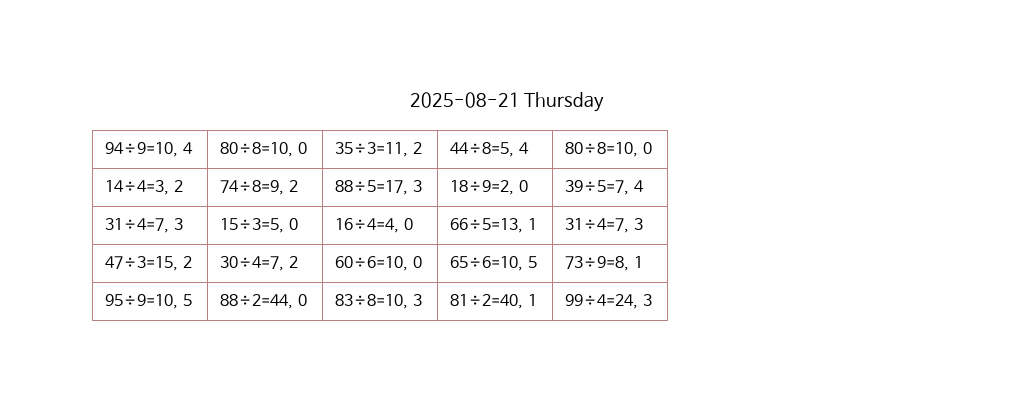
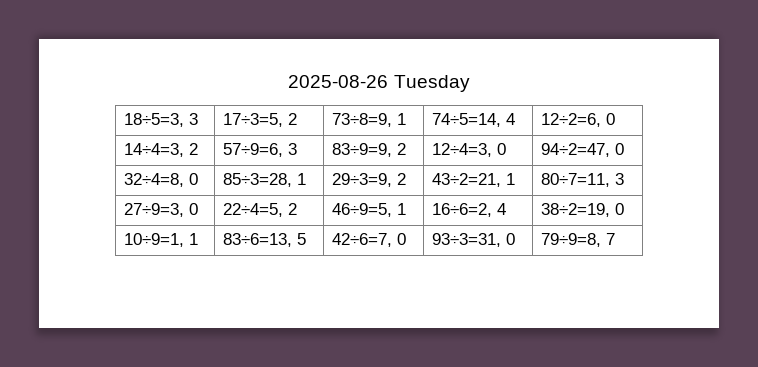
[409,92,605,112] [105,142,193,157] [220,142,307,157] [335,142,422,157] [450,142,529,157] [565,142,652,157] [105,180,183,195] [220,180,298,195] [335,180,422,195] [450,180,528,195] [565,180,644,195] [105,218,183,233] [220,218,298,233] [335,218,413,233] [450,218,537,233] [565,218,643,233] [105,256,192,271] [220,256,298,271] [335,256,422,271] [450,256,537,271] [565,256,643,271] [105,294,192,309] [220,294,307,309] [335,294,422,309] [450,294,537,309] [565,294,652,309] 2025-08-21 Thursday // 94÷9=10, 4 | 80÷8=10, 0 | 35÷3=11, 2 | 44÷8=5, 4 | 80÷8=10, 0 // 14÷4=3, 2 | 74÷8=9, 2 | 88÷5=17, 3 | 18÷9=2, 0 | 39÷5=7, 4 // 31÷4=7, 3 | 15÷3=5, 0 | 16÷4=4, 0 | 66÷5=13, 1 | 31÷4=7, 3 // 47÷3=15, 2 | 30÷4=7, 2 | 60÷6=10, 0 | 65÷6=10, 5 | 73÷9=8, 1 // 95÷9=10, 5 | 88÷2=44, 0 | 83÷8=10, 3 | 81÷2=40, 1 | 99÷4=24, 3 -> [288,75,470,92] [124,113,199,127] [223,113,298,127] [332,113,407,127] [432,113,516,127] [541,113,616,127] [124,143,199,157] [223,143,298,157] [332,143,407,157] [432,143,507,157] [541,143,625,157] [124,173,199,187] [223,173,307,187] [332,173,407,187] [432,173,516,187] [541,173,625,187] [124,203,199,217] [223,203,298,217] [332,203,407,217] [432,203,507,217] [541,203,625,217] [124,233,199,247] [223,233,307,247] [332,233,407,247] [432,233,516,247] [541,233,616,247] 2025-08-26 Tuesday // 18÷5=3, 3 | 17÷3=5, 2 | 73÷8=9, 1 | 74÷5=14, 4 | 12÷2=6, 0 // 14÷4=3, 2 | 57÷9=6, 3 | 83÷9=9, 2 | 12÷4=3, 0 | 94÷2=47, 0 // 32÷4=8, 0 | 85÷3=28, 1 | 29÷3=9, 2 | 43÷2=21, 1 | 80÷7=11, 3 // 27÷9=3, 0 | 22÷4=5, 2 | 46÷9=5, 1 | 16÷6=2, 4 | 38÷2=19, 0 // 10÷9=1, 1 | 83÷6=13, 5 | 42÷6=7, 0 | 93÷3=31, 0 | 79÷9=8, 7

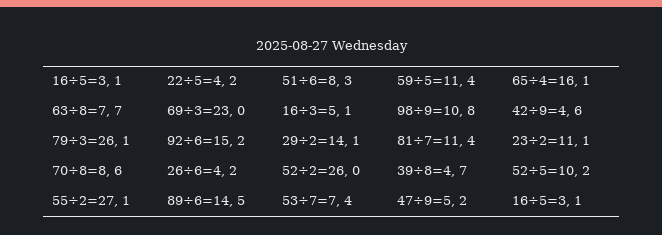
[288,75,470,92] [124,113,199,127] [223,113,298,127] [332,113,407,127] [432,113,516,127] [541,113,616,127] [124,143,199,157] [223,143,298,157] [332,143,407,157] [432,143,507,157] [541,143,625,157] [124,173,199,187] [223,173,307,187] [332,173,407,187] [432,173,516,187] [541,173,625,187] [124,203,199,217] [223,203,298,217] [332,203,407,217] [432,203,507,217] [541,203,625,217] [124,233,199,247] [223,233,307,247] [332,233,407,247] [432,233,516,247] [541,233,616,247] 2025-08-26 Tuesday // 18÷5=3, 3 | 17÷3=5, 2 | 73÷8=9, 1 | 74÷5=14, 4 | 12÷2=6, 0 // 14÷4=3, 2 | 57÷9=6, 3 | 83÷9=9, 2 | 12÷4=3, 0 | 94÷2=47, 0 // 32÷4=8, 0 | 85÷3=28, 1 | 29÷3=9, 2 | 43÷2=21, 1 | 80÷7=11, 3 // 27÷9=3, 0 | 22÷4=5, 2 | 46÷9=5, 1 | 16÷6=2, 4 | 38÷2=19, 0 // 10÷9=1, 1 | 83÷6=13, 5 | 42÷6=7, 0 | 93÷3=31, 0 | 79÷9=8, 7 -> [255,40,408,53] [51,76,122,87] [166,76,237,87] [281,76,352,87] [396,76,475,87] [511,76,590,87] [51,106,122,117] [166,106,245,117] [281,106,352,117] [396,106,475,117] [511,106,582,117] [51,136,130,147] [166,136,245,147] [281,136,360,147] [396,136,475,147] [511,136,590,147] [51,166,122,177] [166,166,237,177] [281,166,360,177] [396,166,467,177] [511,166,590,177] [51,196,130,207] [166,196,245,207] [281,196,352,207] [396,196,467,207] [511,196,582,207] 2025-08-27 Wednesday // 16÷5=3, 1 | 22÷5=4, 2 | 51÷6=8, 3 | 59÷5=11, 4 | 65÷4=16, 1 // 63÷8=7, 7 | 69÷3=23, 0 | 16÷3=5, 1 | 98÷9=10, 8 | 42÷9=4, 6 // 79÷3=26, 1 | 92÷6=15, 2 | 29÷2=14, 1 | 81÷7=11, 4 | 23÷2=11, 1 // 70÷8=8, 6 | 26÷6=4, 2 | 52÷2=26, 0 | 39÷8=4, 7 | 52÷5=10, 2 // 55÷2=27, 1 | 89÷6=14, 5 | 53÷7=7, 4 | 47÷9=5, 2 | 16÷5=3, 1

